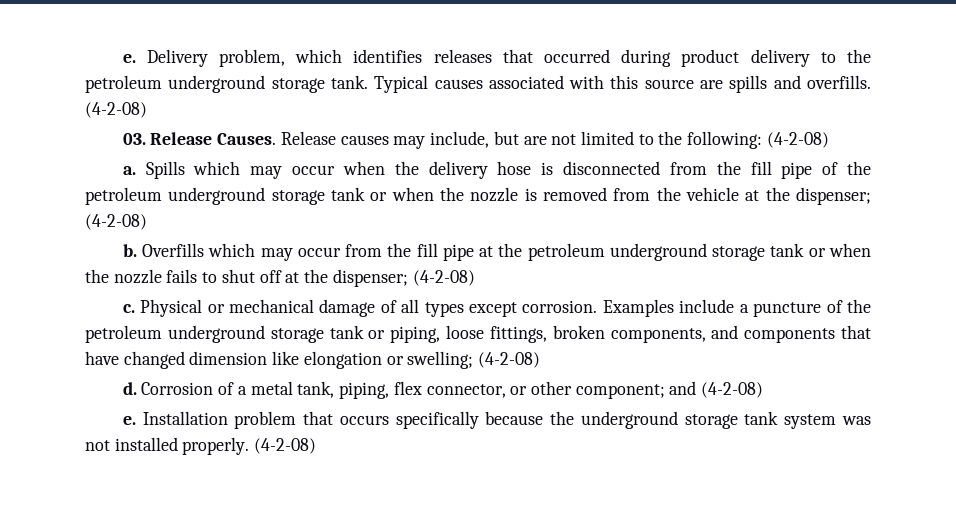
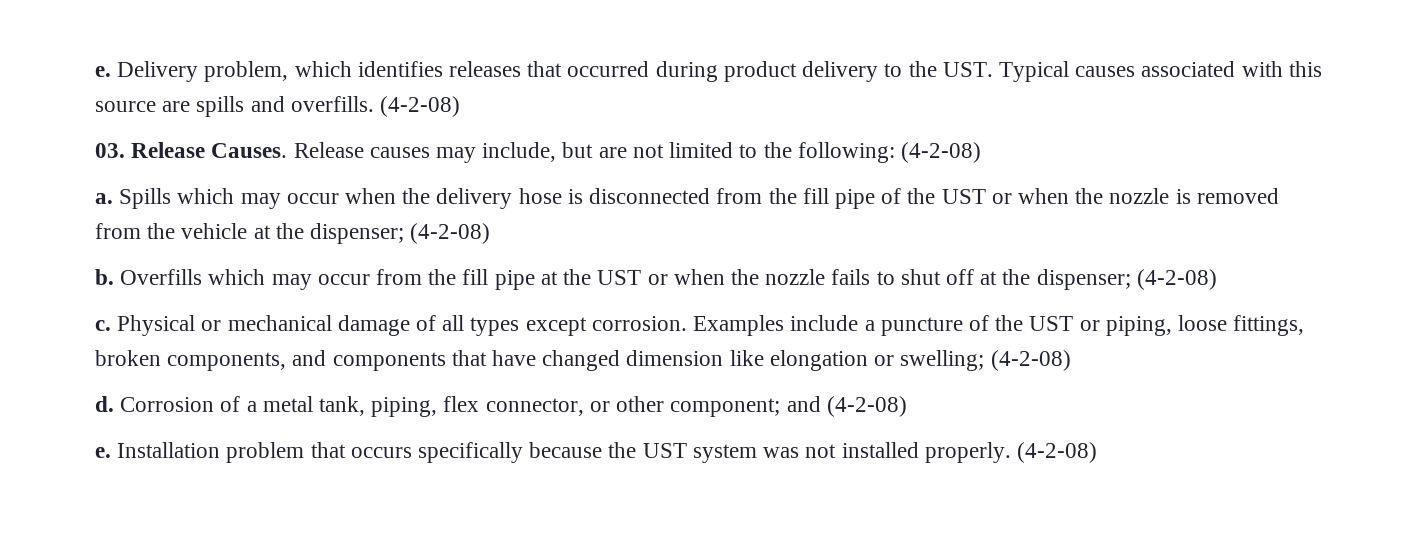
[85,75,368,93] petroleum underground storage tank. -> [942,62,993,77] UST.
[85,187,365,205] petroleum underground storage tank -> [941,189,986,204] UST
[527,243,805,261] petroleum underground storage tank -> [597,270,642,285] UST
[85,325,364,343] petroleum underground storage tank -> [1029,316,1074,331] UST
[580,411,779,429] underground storage tank -> [642,443,687,458] UST

